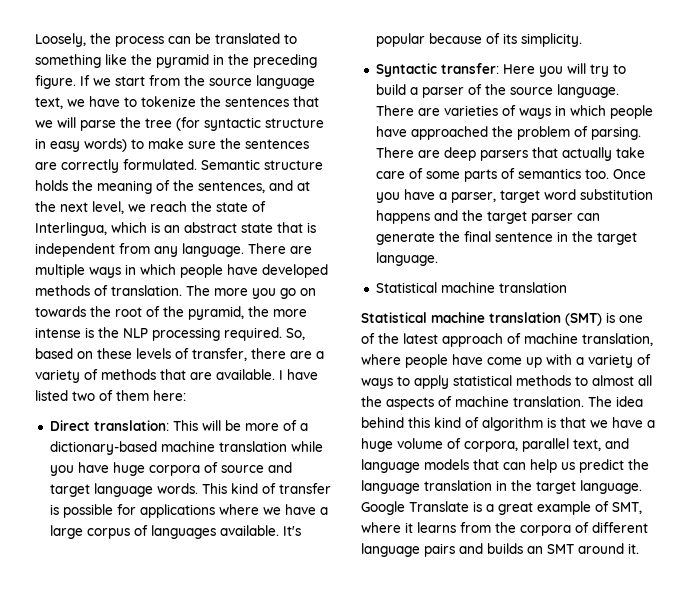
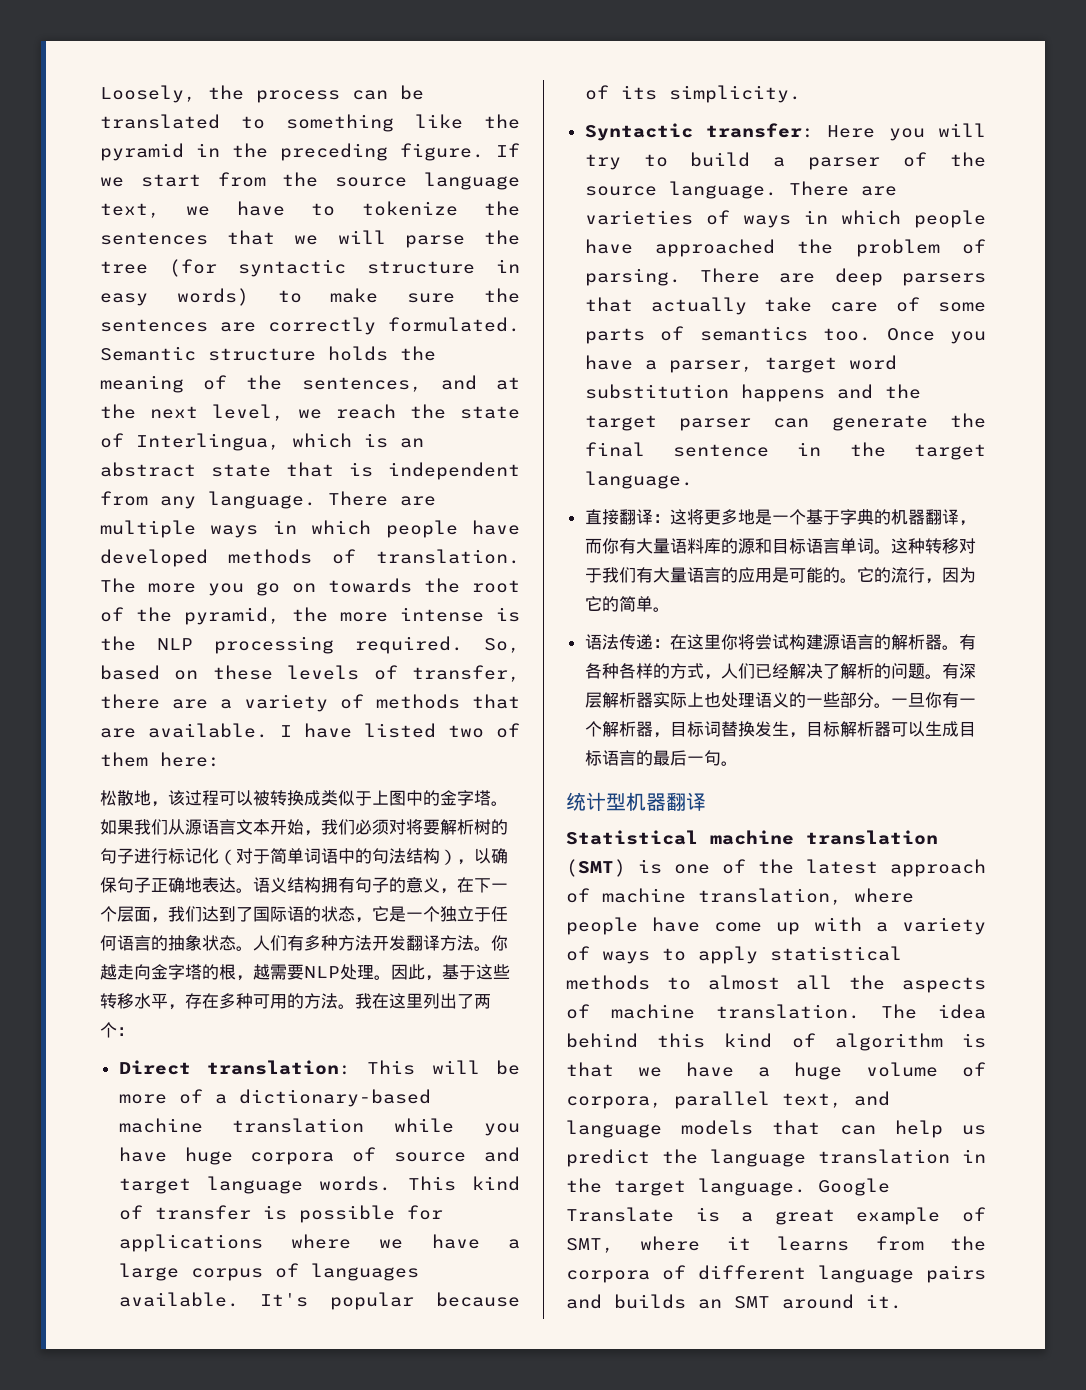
(186, 395) none -> [100,790,508,807] [100,819,508,836] [100,848,508,865] [100,877,508,894] [100,906,508,923] [100,934,508,951] [100,964,510,981] [100,993,491,1010] [100,1022,134,1038] // 松散地，该过程可以被转换成类似于上图中的金字塔。如果我们从源语言文本开始，我们必须对将要解析树的句子进行标记化（对于简单词语中的句法结构），以确保句子正确地表达。语义结构拥有句子的意义，在下一个层面，我们达到了国际语的状态，它是一个独立于任何语言的抽象状态。人们有多种方法开发翻译方法。你越走向金字塔的根，越需要NLP处理。因此，基于这些转移水平，存在多种可用的方法。我在这里列出了两个：
[375,282,567,293] Statistical machine translation -> [584,509,976,526] [584,538,976,554] [584,567,976,584] [584,596,670,612] [584,634,976,650] [584,663,976,680] [584,692,976,708] [584,721,976,738] [584,750,738,766] [566,792,706,811] 直接翻译：这将更多地是一个基于字典的机器翻译，而你有大量语料库的源和目标语言单词。这种转移对于我们有大量语言的应用是可能的。它的流行，因为它的简单。 // 语法传递：在这里你将尝试构建源语言的解析器。有各种各样的方式，人们已经解决了解析的问题。有深层解析器实际上也处理语义的一些部分。一旦你有一个解析器，目标词替换发生，目标解析器可以生成目标语言的最后一句。 // 统计型机器翻译

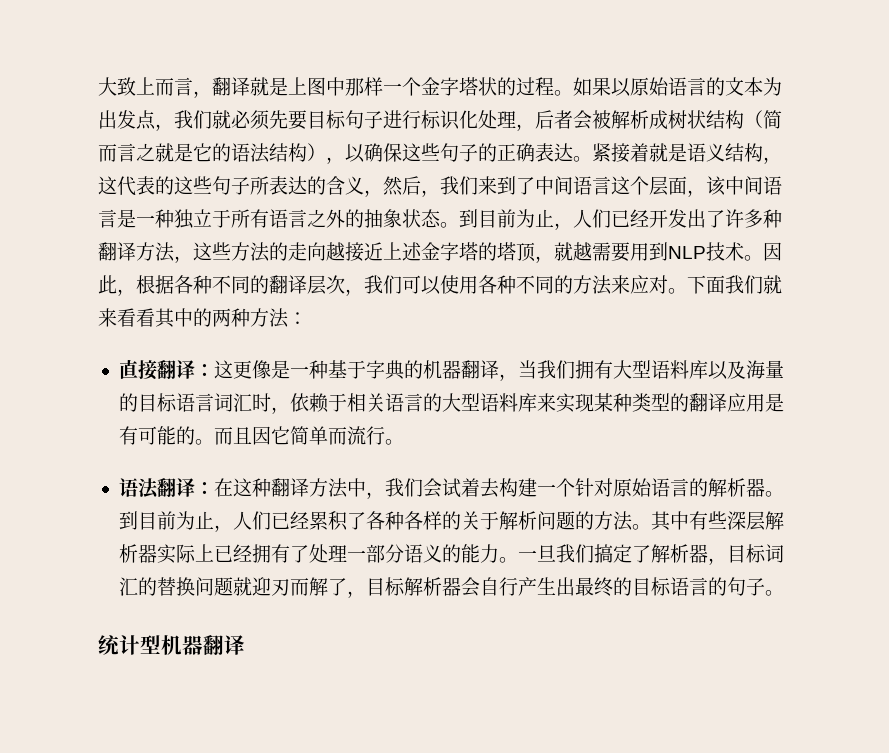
[100,85,424,103] [100,114,520,132] [100,143,520,161] [100,172,520,190] [100,201,520,218] [100,230,520,248] [100,259,520,277] [100,288,520,306] [100,317,520,335] [100,346,436,361] [100,375,520,393] [100,404,520,421] [100,433,424,451] [100,462,520,480] [100,491,436,509] [100,520,520,538] [100,549,520,567] [100,578,520,596] [100,607,520,625] [100,636,520,654] [100,665,520,682] [100,694,520,712] [100,723,520,738] [100,752,220,767] [100,790,508,807] [100,819,508,836] [100,848,508,865] [100,877,508,894] [100,906,508,923] [100,934,508,951] [100,964,510,981] [100,993,491,1010] [100,1022,134,1038] [118,1060,520,1075] [118,1089,431,1107] [118,1118,520,1136] [118,1147,520,1165] [118,1176,520,1194] [118,1205,443,1223] [118,1234,520,1252] [118,1263,419,1281] [118,1292,520,1310] [584,85,801,103] [584,123,986,141] [584,152,986,170] [584,181,897,199] [584,210,986,228] [584,239,986,257] [584,268,986,286] [584,297,986,315] [584,326,986,344] [584,355,897,373] [584,384,921,402] [584,413,986,431] [584,442,986,460] [584,471,693,489] Loosely, the process can be translated to something like the pyramid in the preceding figure. If we start from the source language text, we have to tokenize the sentences that we will parse the tree (for syntactic structure in easy words) to make sure the sentences are correctly formulated. Semantic structure holds the meaning of the sentences, and at the next level, we reach the state of Interlingua, which is an abstract state that is independent from any language. There are multiple ways in which people have developed methods of translation. The more you go on towards the root of the pyramid, the more intense is the NLP processing required. So, based on these levels of transfer, there are a variety of methods that are available. I have listed two of them here: // 松散地，该过程可以被转换成类似于上图中的金字塔。如果我们从源语言文本开始，我们必须对将要解析树的句子进行标记化（对于简单词语中的句法结构），以确保句子正确地表达。语义结构拥有句子的意义，在下一个层面，我们达到了国际语的状态，它是一个独立于任何语言的抽象状态。人们有多种方法开发翻译方法。你越走向金字塔的根，越需要NLP处理。因此，基于这些转移水平，存在多种可用的方法。我在这里列出了两个： // Direct translation: This will be more of a dictionary-based machine translation while you have huge corpora of source and target language words. This kind of transfer is possible for applications where we have a large corpus of languages available. It's popular because of its simplicity. // Syntactic transfer: Here you will try to build a parser of the source language. There are varieties of ways in which people have approached the problem of parsing. There are deep parsers that actually take care of some parts of semantics too. Once you have a parser, target word substitution happens and the target parser can generate the final sentence in the target language. -> [98,77,782,98] [98,110,782,131] [98,143,782,164] [98,176,782,197] [98,209,782,230] [98,242,782,263] [98,275,782,296] [98,308,307,328] 大致上而言，翻译就是上图中那样一个金字塔状的过程。如果以原始语言的文本为出发点，我们就必须先要目标句子进行标识化处理，后者会被解析成树状结构（简而言之就是它的语法结构），以确保这些句子的正确表达。紧接着就是语义结构，这代表的这些句子所表达的含义，然后，我们来到了中间语言这个层面，该中间语言是一种独立于所有语言之外的抽象状态。到目前为止，人们已经开发出了许多种翻译方法，这些方法的走向越接近上述金字塔的塔顶，就越需要用到NLP技术。因此，根据各种不同的翻译层次，我们可以使用各种不同的方法来应对。下面我们就来看看其中的两种方法：
[686,509,806,525] 将更多地是一个 -> [232,360,328,379] 更像是一种
[584,538,976,554] [584,567,976,584] [584,596,670,612] [584,634,976,650] [584,663,976,680] [584,692,976,708] [584,721,959,738] 而你有大量语料库的源和目标语言单词。这种转移对于我们有大量语言的应用是可能的。它的流行，因为它的简单。 // 语法传递：在这里你将尝试构建源语言的解析器。有各种各样的方式，人们已经解决了解析的问题。有深层解析器实际上也处理语义的一些部分。一旦你有一个解析器，目标词替换发生，目标解析器可以生成 -> [517,360,784,380] [118,393,784,414] [118,426,404,445] [118,478,784,499] [118,511,784,532] [118,544,784,565] [118,577,632,598] 当我们拥有大型语料库以及海量的目标语言词汇时，依赖于相关语言的大型语料库来实现某种类型的翻译应用是有可能的。而且因它简单而流行。 // 语法翻译：在这种翻译方法中，我们会试着去构建一个针对原始语言的解析器。到目前为止，人们已经累积了各种各样的关于解析问题的方法。其中有些深层解析器实际上已经拥有了处理一部分语义的能力。一旦我们搞定了解析器，目标词汇的替换问题就迎刃而解了，目标解析器会自行产生出最终的
[652,750,721,766] 最后一句 -> [726,577,765,596] 句子
[566,830,938,845] [566,859,986,877] [566,888,914,905] [566,917,986,935] [566,946,902,964] [566,975,986,993] [566,1004,986,1019] [566,1033,986,1051] [566,1062,986,1080] [566,1091,890,1109] [566,1120,986,1138] [566,1149,986,1167] [566,1178,890,1196] [566,1207,986,1225] [566,1236,986,1253] [566,1265,986,1283] [566,1294,902,1309] // Statistical machine translation (SMT) is one of the latest approach of machine translation, where people have come up with a variety of ways to apply statistical methods to almost all the aspects of machine translation. The idea behind this kind of algorithm is that we have a huge volume of corpora, parallel text, and language models that can help us predict the language translation in the target language. Google Translate is a great example of SMT, where it learns from the corpora of different language pairs and builds an SMT around it. -> (245, 645) none

